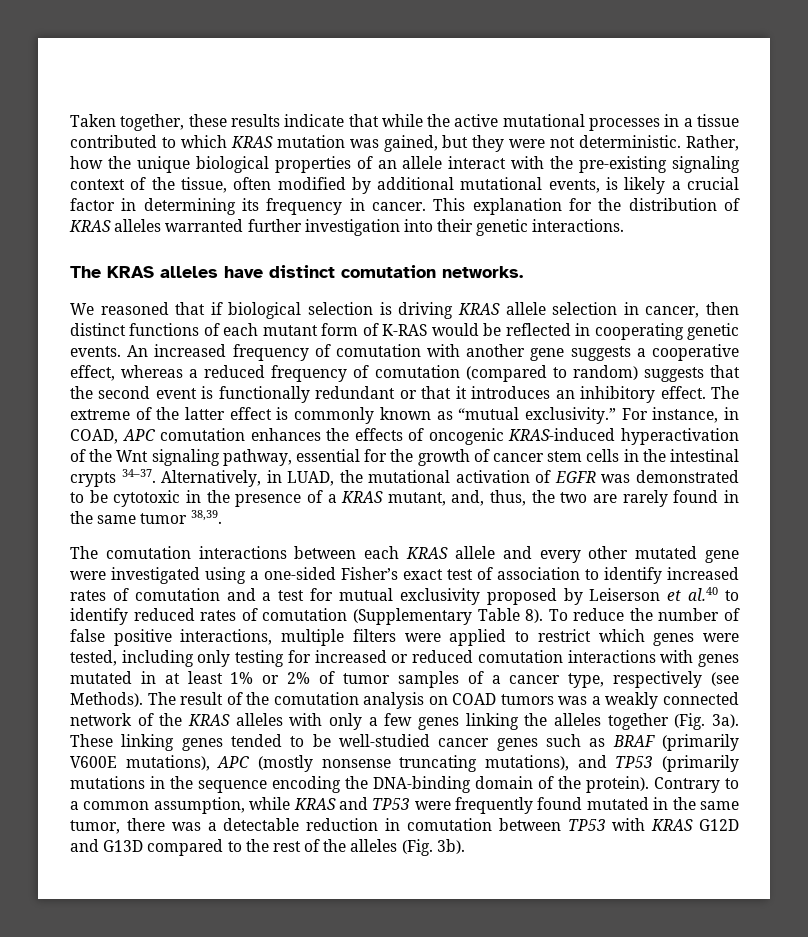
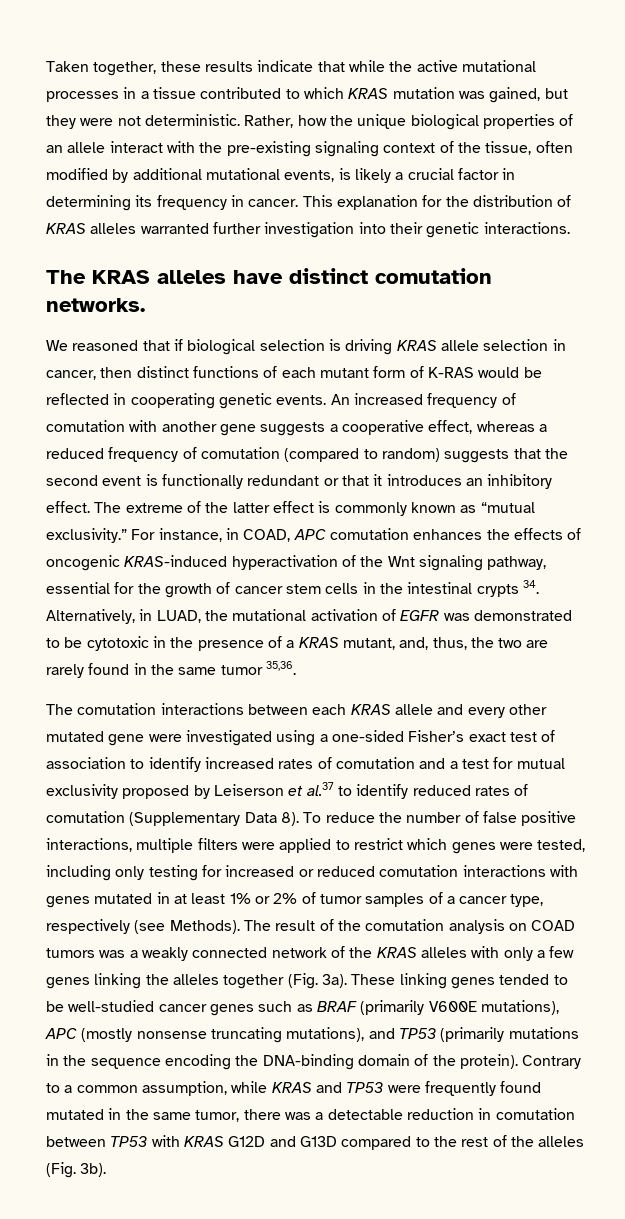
[121,469,156,483] 34–37. -> [522,580,539,594] 34.
[190,510,222,524] 38,39. -> [265,661,296,675] 35,36.
[688,587,719,601] al.40 -> [306,782,334,796] al.37
[477,608,520,621] Table -> [244,812,277,823] Data

